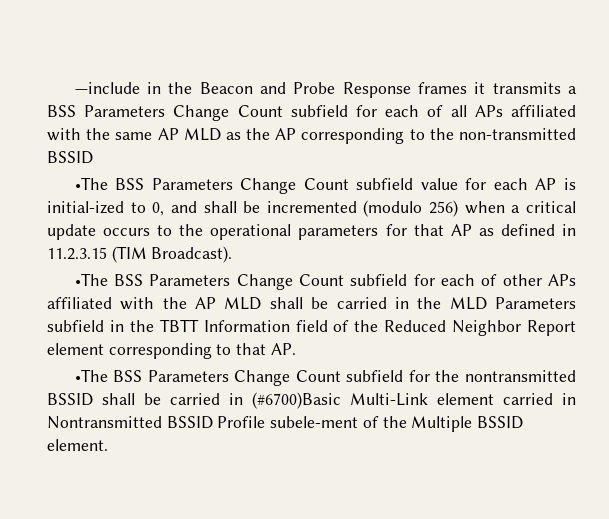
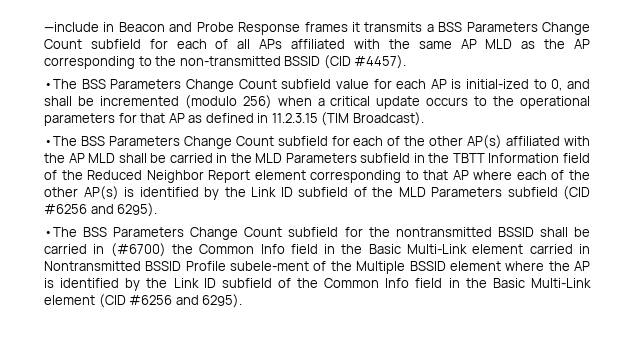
[168,82,193,94] the -> (115, 27) none
(93, 157) none -> [323,55,407,69] (CID #4457).
[502,274,577,286] other APs -> [404,135,503,149] the other AP(s)
[270,343,296,355] AP. -> [452,170,591,180] [44,186,590,200] [44,203,158,217] AP where each of the other AP(s) is identified by the Link ID subfield of the MLD Parameters subfield (CID #6256 and 6295).
[252,392,341,409] (#6700)Basic -> [110,243,401,257] (#6700) the Common Info field in the Basic
[47,439,108,451] element. -> [449,261,591,271] [44,278,591,291] [44,294,243,308] element where the AP is identified by the Link ID subfield of the Common Info field in the Basic Multi-Link element (CID #6256 and 6295).

